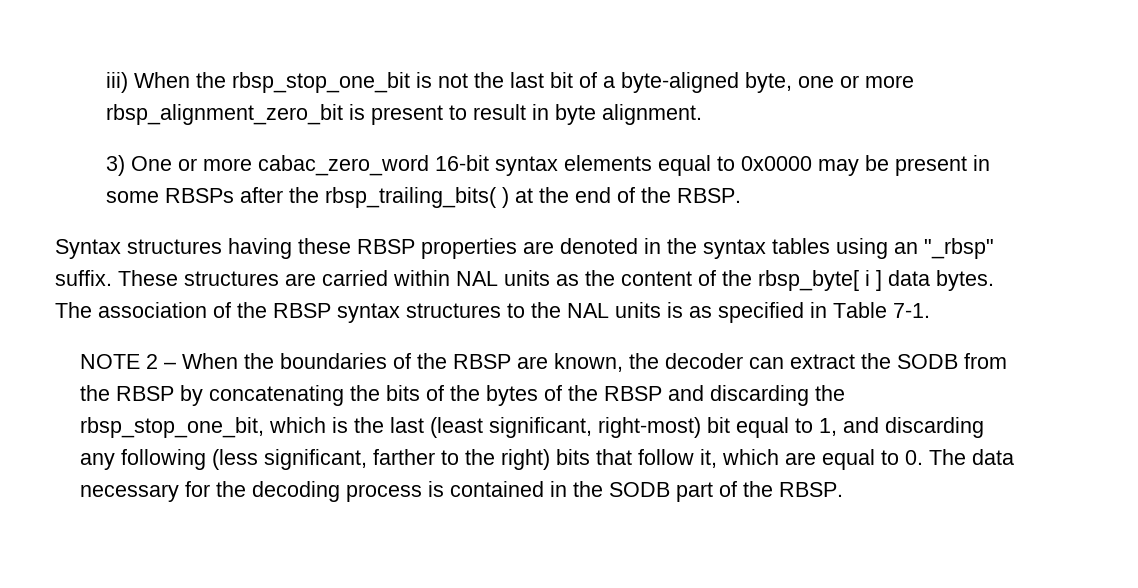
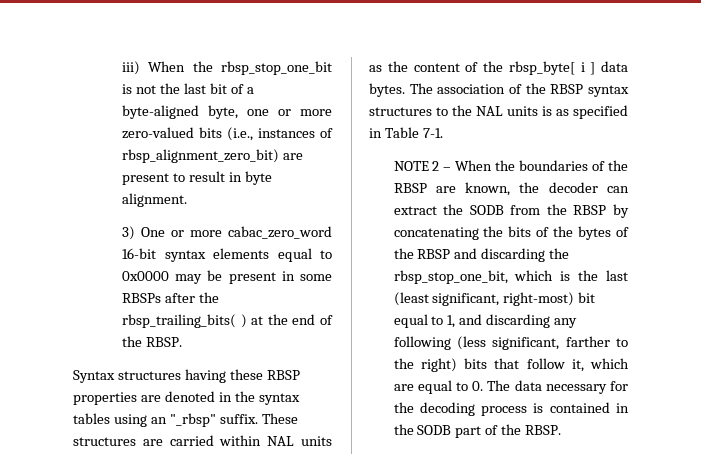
[105,104,365,125] rbsp_alignment_zero_bit is -> [122,127,333,141] [122,149,303,163] zero-valued bits (i.e., instances of rbsp_alignment_zero_bit) are

